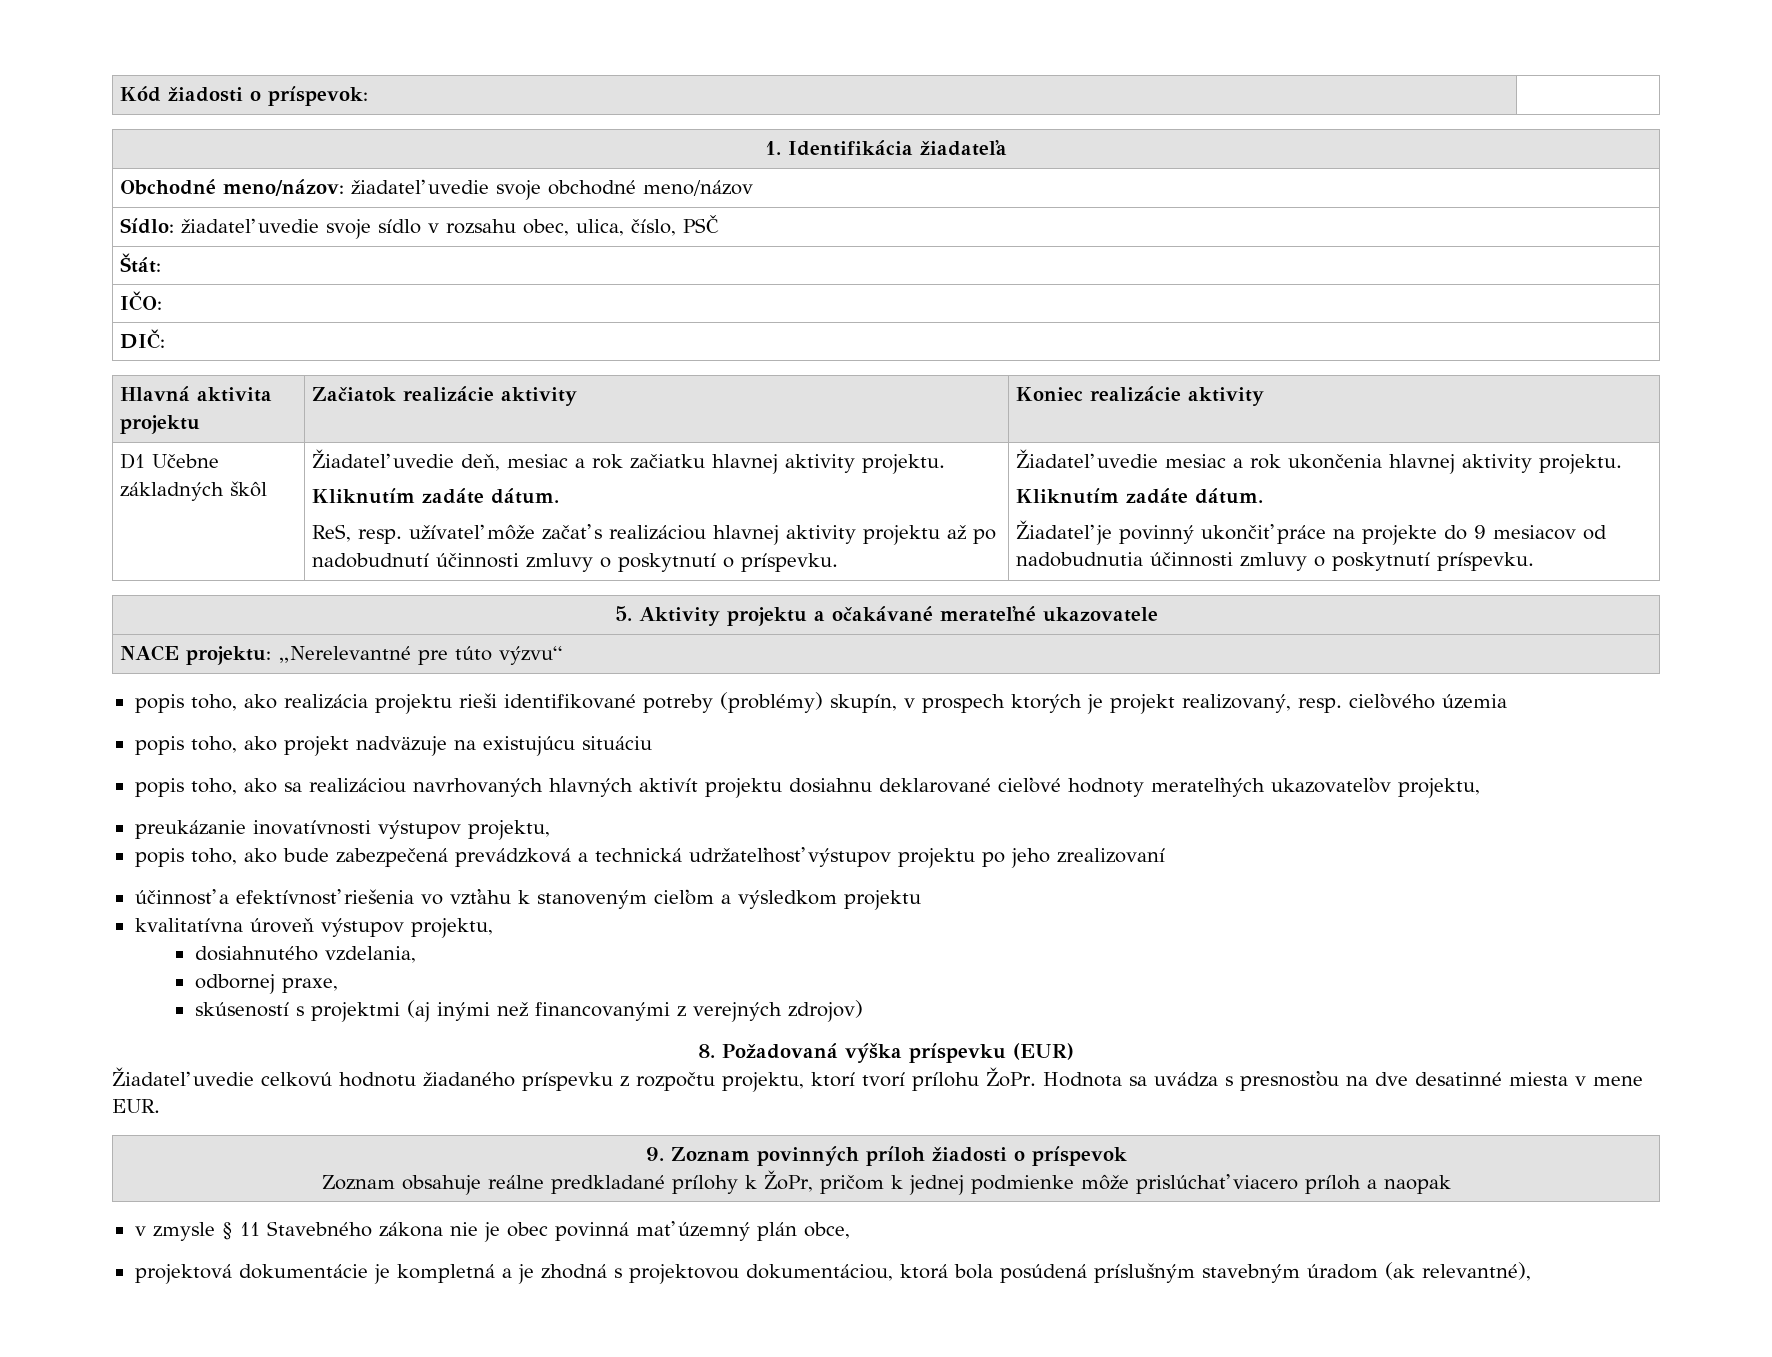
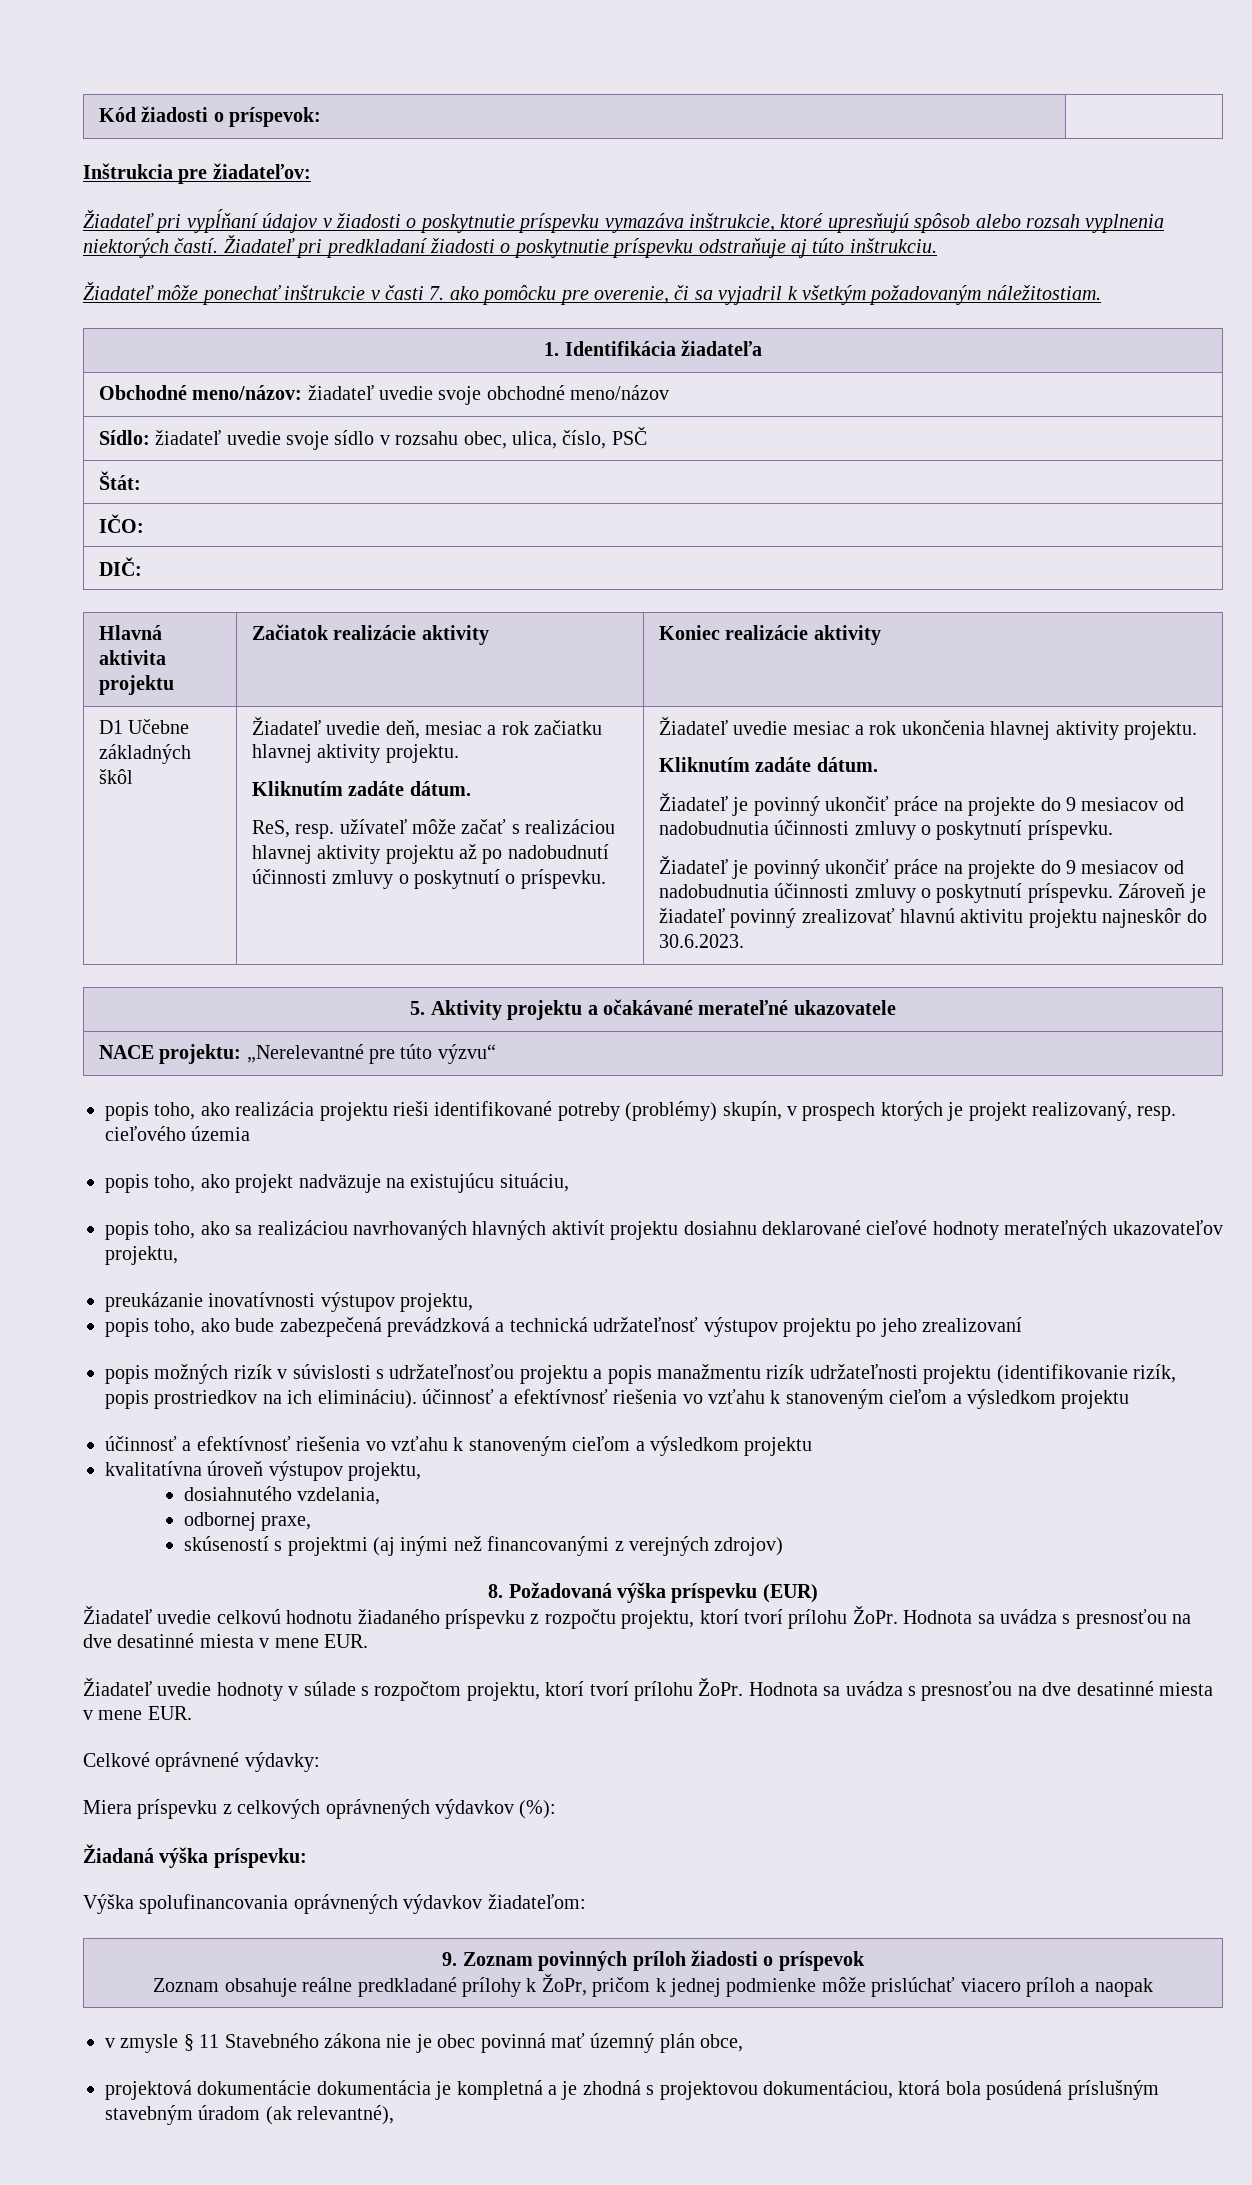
(369, 96) none -> [83,163,311,184] [83,209,1165,233] [83,235,937,258] [83,282,1101,305] // Inštrukcia pre žiadateľov: // Žiadateľ pri vypĺňaní údajov v žiadosti o poskytnutie príspevku vymazáva inštrukcie, ktoré upresňujú spôsob alebo rozsah vyplnenia niektorých častí. Žiadateľ pri predkladaní žiadosti o poskytnutie príspevku odstraňuje aj túto inštrukciu. // Žiadateľ môže ponechať inštrukcie v časti 7. ako pomôcku pre overenie, či sa vyjadril k všetkým požadovaným náležitostiam.
(1535, 561) none -> [658,856,1184,879] [658,883,1206,903] [658,908,1207,928] [658,934,744,948] // Žiadateľ je povinný ukončiť práce na projekte do 9 mesiacov od nadobudnutia účinnosti zmluvy o poskytnutí príspevku. Zároveň je žiadateľ povinný zrealizovať hlavnú aktivitu projektu najneskôr do 30.6.2023.
[581,736,652,750] situáciu -> [499,1173,569,1192] situáciu,
(1165, 855) none -> [105,1364,1176,1384] [105,1389,1130,1409] // popis možných rizík v súvislosti s udržateľnosťou projektu a popis manažmentu rizík udržateľnosti projektu (identifikovanie rizík, popis prostriedkov na ich elimináciu). účinnosť a efektívnosť riešenia vo vzťahu k stanoveným cieľom a výsledkom projektu
(160, 1106) none -> [83,1678,1213,1701] [83,1706,192,1720] [83,1752,320,1772] [83,1799,557,1819] [83,1844,307,1868] [83,1894,586,1914] // Žiadateľ uvedie hodnoty v súlade s rozpočtom projektu, ktorí tvorí prílohu ŽoPr. Hodnota sa uvádza s presnosťou na dve desatinné miesta v mene EUR. // Celkové oprávnené výdavky: // Miera príspevku z celkových oprávnených výdavkov (%): // Žiadaná výška príspevku: // Výška spolufinancovania oprávnených výdavkov žiadateľom:
(368, 1271) none -> [316,2080,431,2095] dokumentácia

